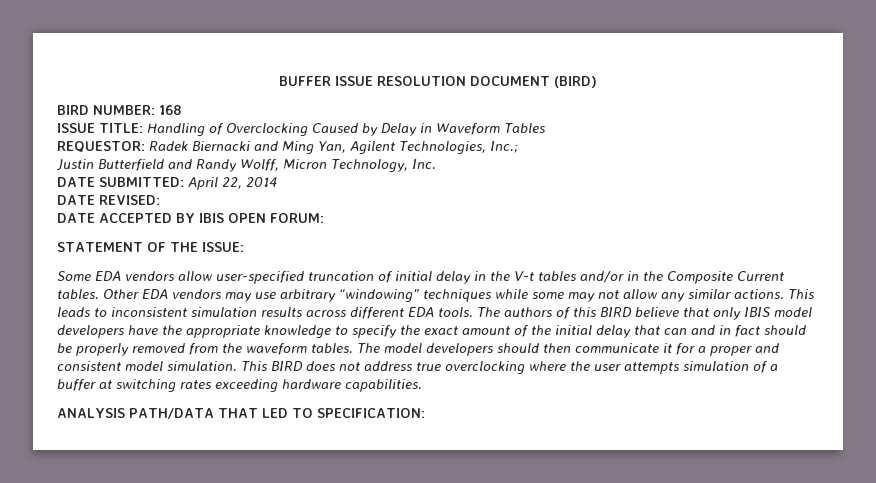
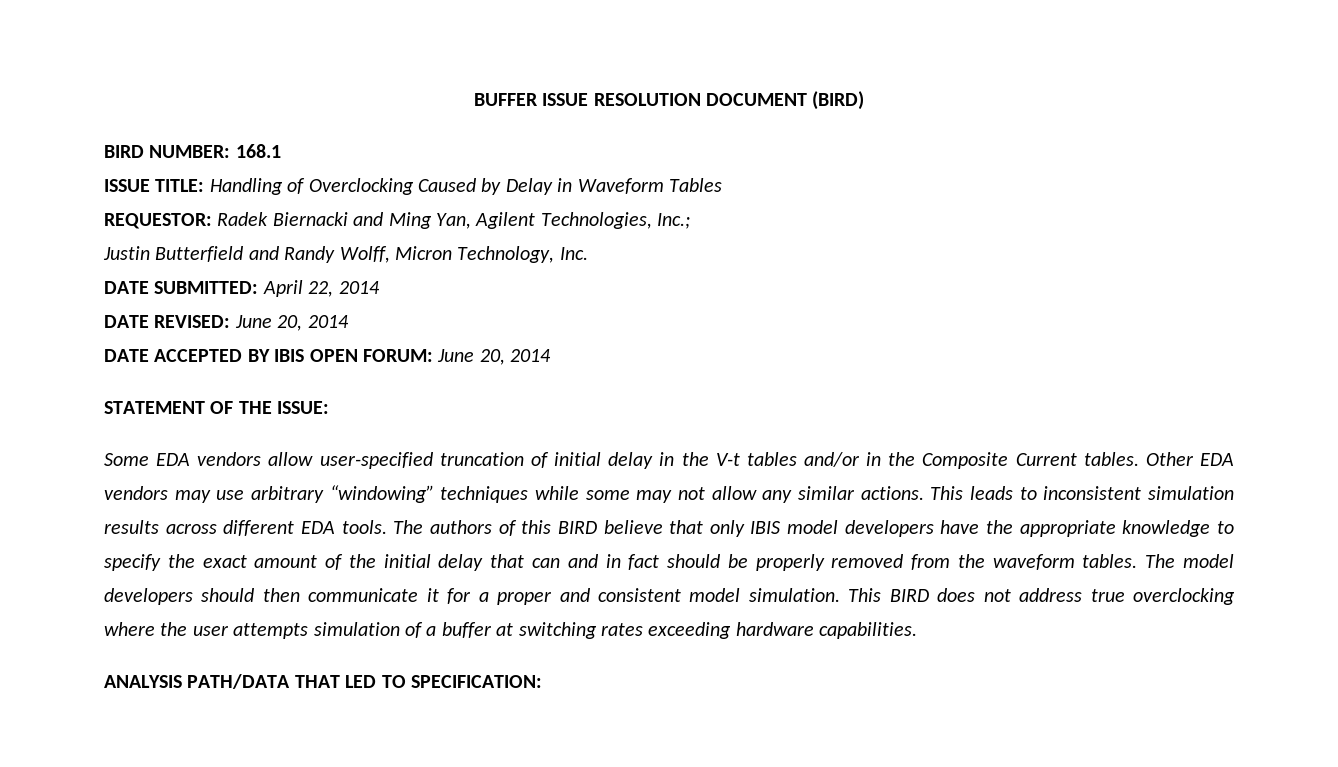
[159,105,182,115] 168 -> [235,144,281,158] 168.1
(160, 200) none -> [234,315,349,331] June 20, 2014
(324, 218) none -> [437,349,552,365] June 20, 2014

